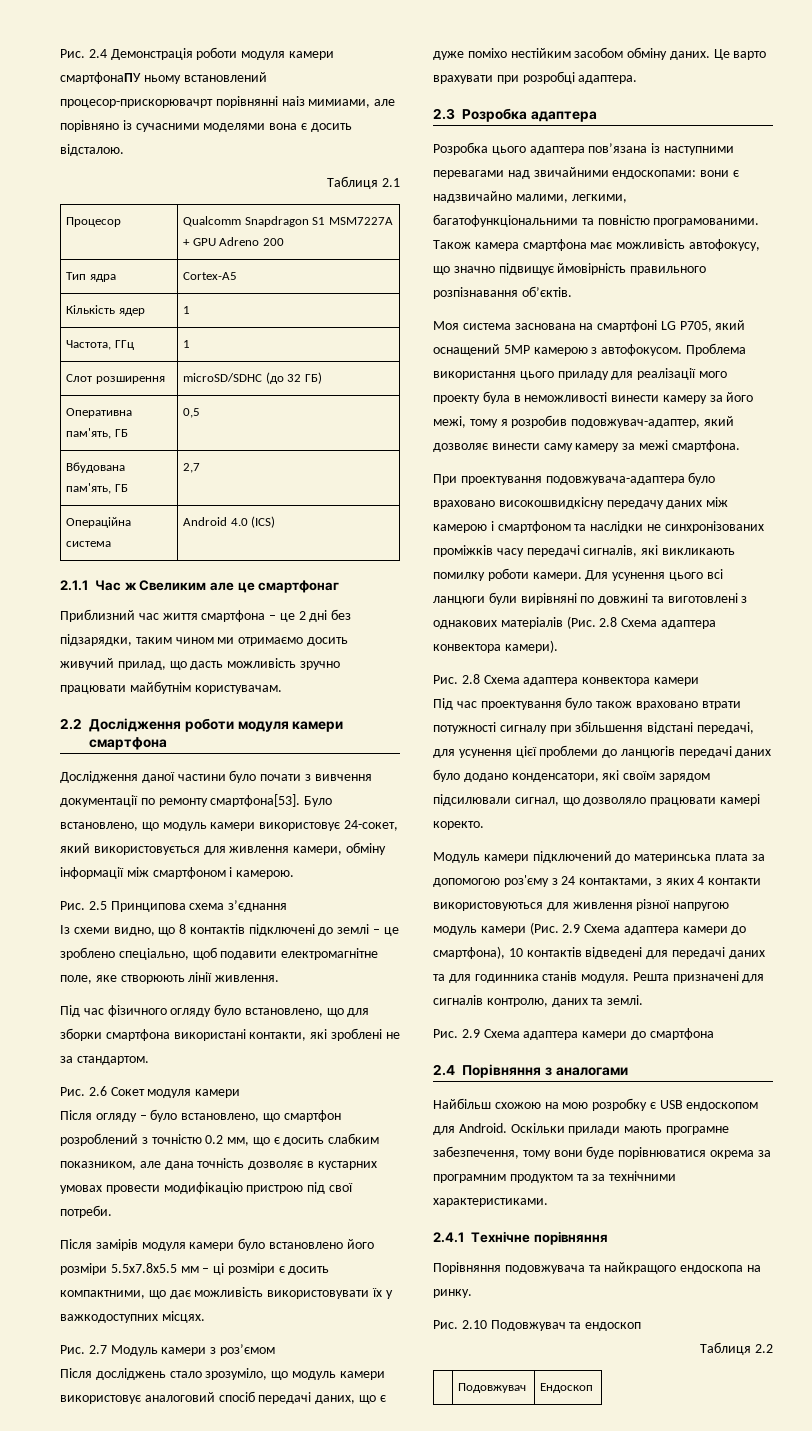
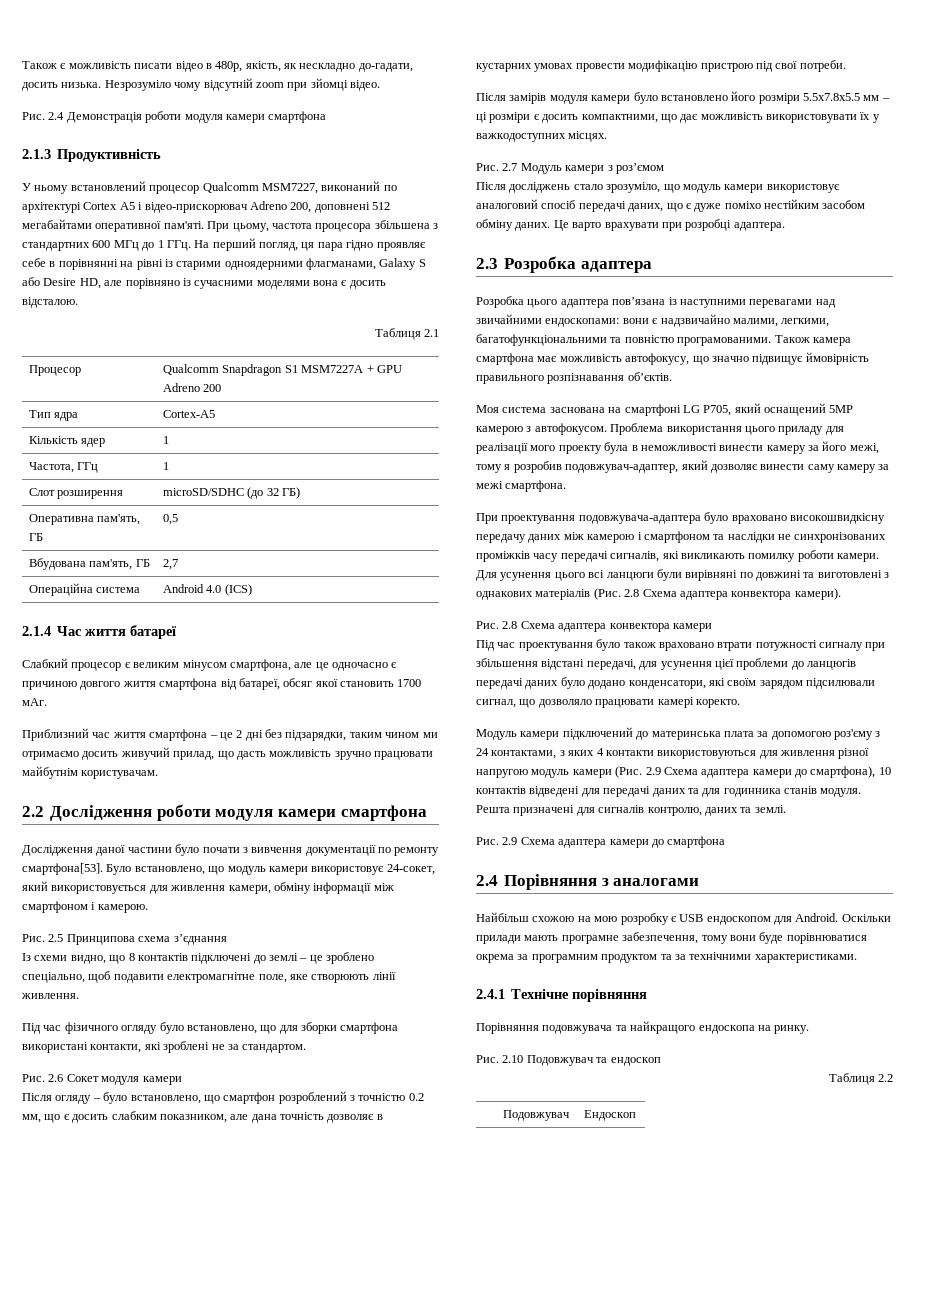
(60, 53) none -> [22,61,413,72] [22,78,380,91] Також є можливість писати відео в 480р, якість, як нескладно до-гадати, досить низька. Незрозуміло чому відсутній zoom при зйомці відео. //
[60,72,267,84] [60,96,371,108] смартфонаПУ ньому встановлений процесор-прискорювачрт порівнянні наіз мимиами, -> [268,111,327,123] [22,149,162,162] [22,181,397,194] [22,201,390,213] [22,219,438,232] [22,238,426,251] [22,258,426,270] [22,277,101,289] смартфона // 2.1.3 Продуктивність // У ньому встановлений процесор Qualcomm MSM7227, виконаний по архітектурі Cortex A5 і відео-прискорювач Adreno 200, доповнені 512 мегабайтами оперативної пам'яті. При цьому, частота процесора збільшена з стандартних 600 МГц до 1 ГГц. На перший погляд, ця пара гідно проявляє себе в порівнянні на рівні із старими одноядерними флагманами, Galaxy S або Desire HD,
[60,580,340,593] 2.1.1 Час ж Свеликим але це смартфонаг -> [22,625,178,639] [22,658,398,671] [22,678,422,690] [22,698,47,706] 2.1.4 Час життя батареї // Слабкий процесор є великим мінусом смартфона, але це одночасно є причиною довгого життя смартфона від батареї, обсяг якої становить 1700 мАг.

